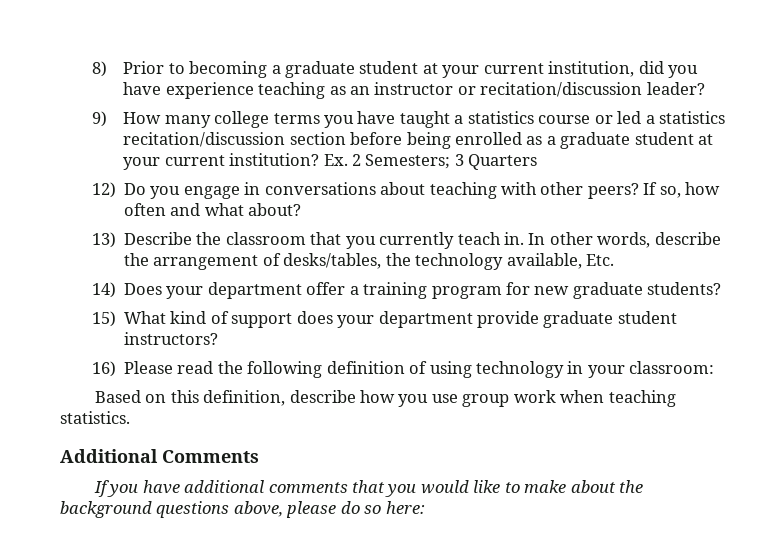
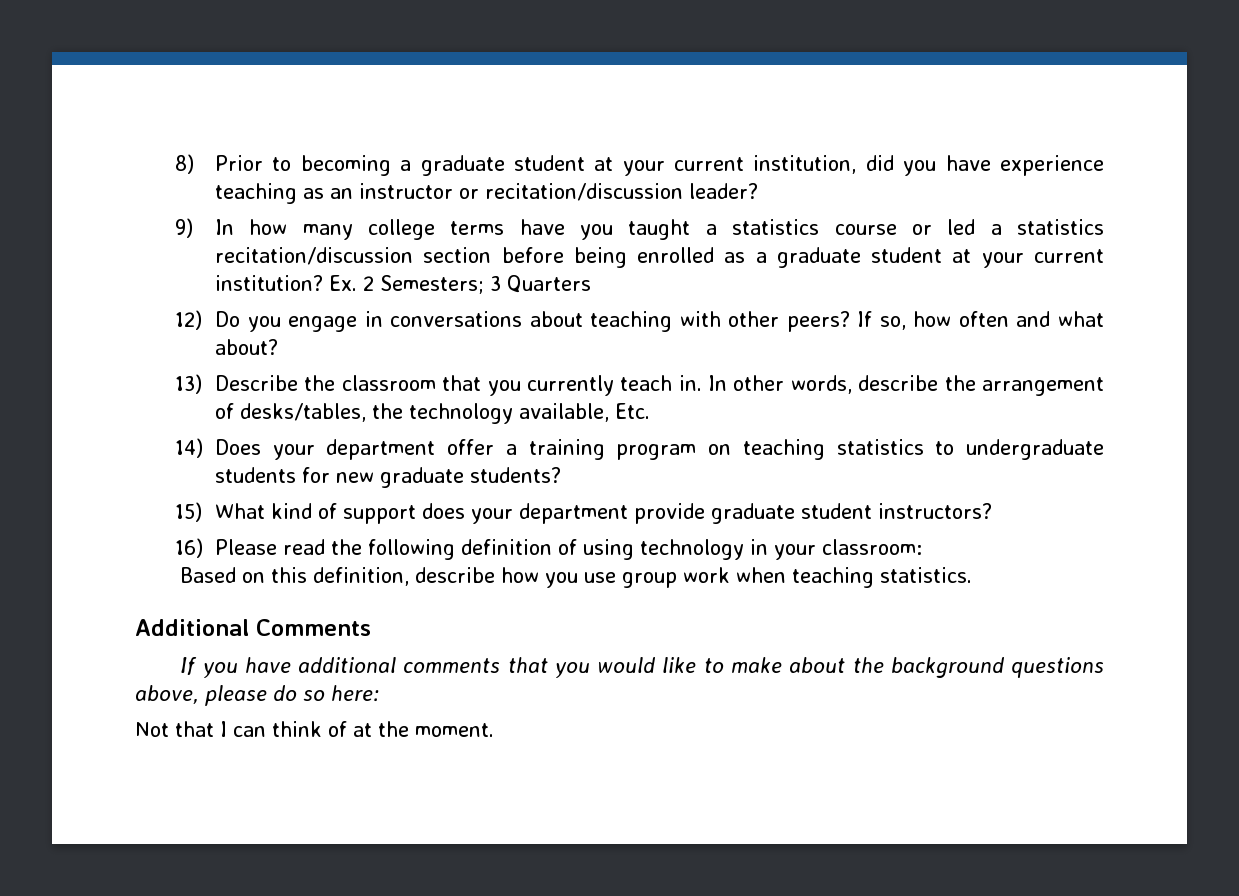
[123,112,162,124] How -> [214,219,288,235] In how
[324,111,396,128] you have -> [519,219,614,240] have you
(502, 292) none -> [708,439,1104,460] [214,467,296,483] on teaching statistics to undergraduate students
(425, 507) none -> [135,721,494,737] // Not that I can think of at the moment.

